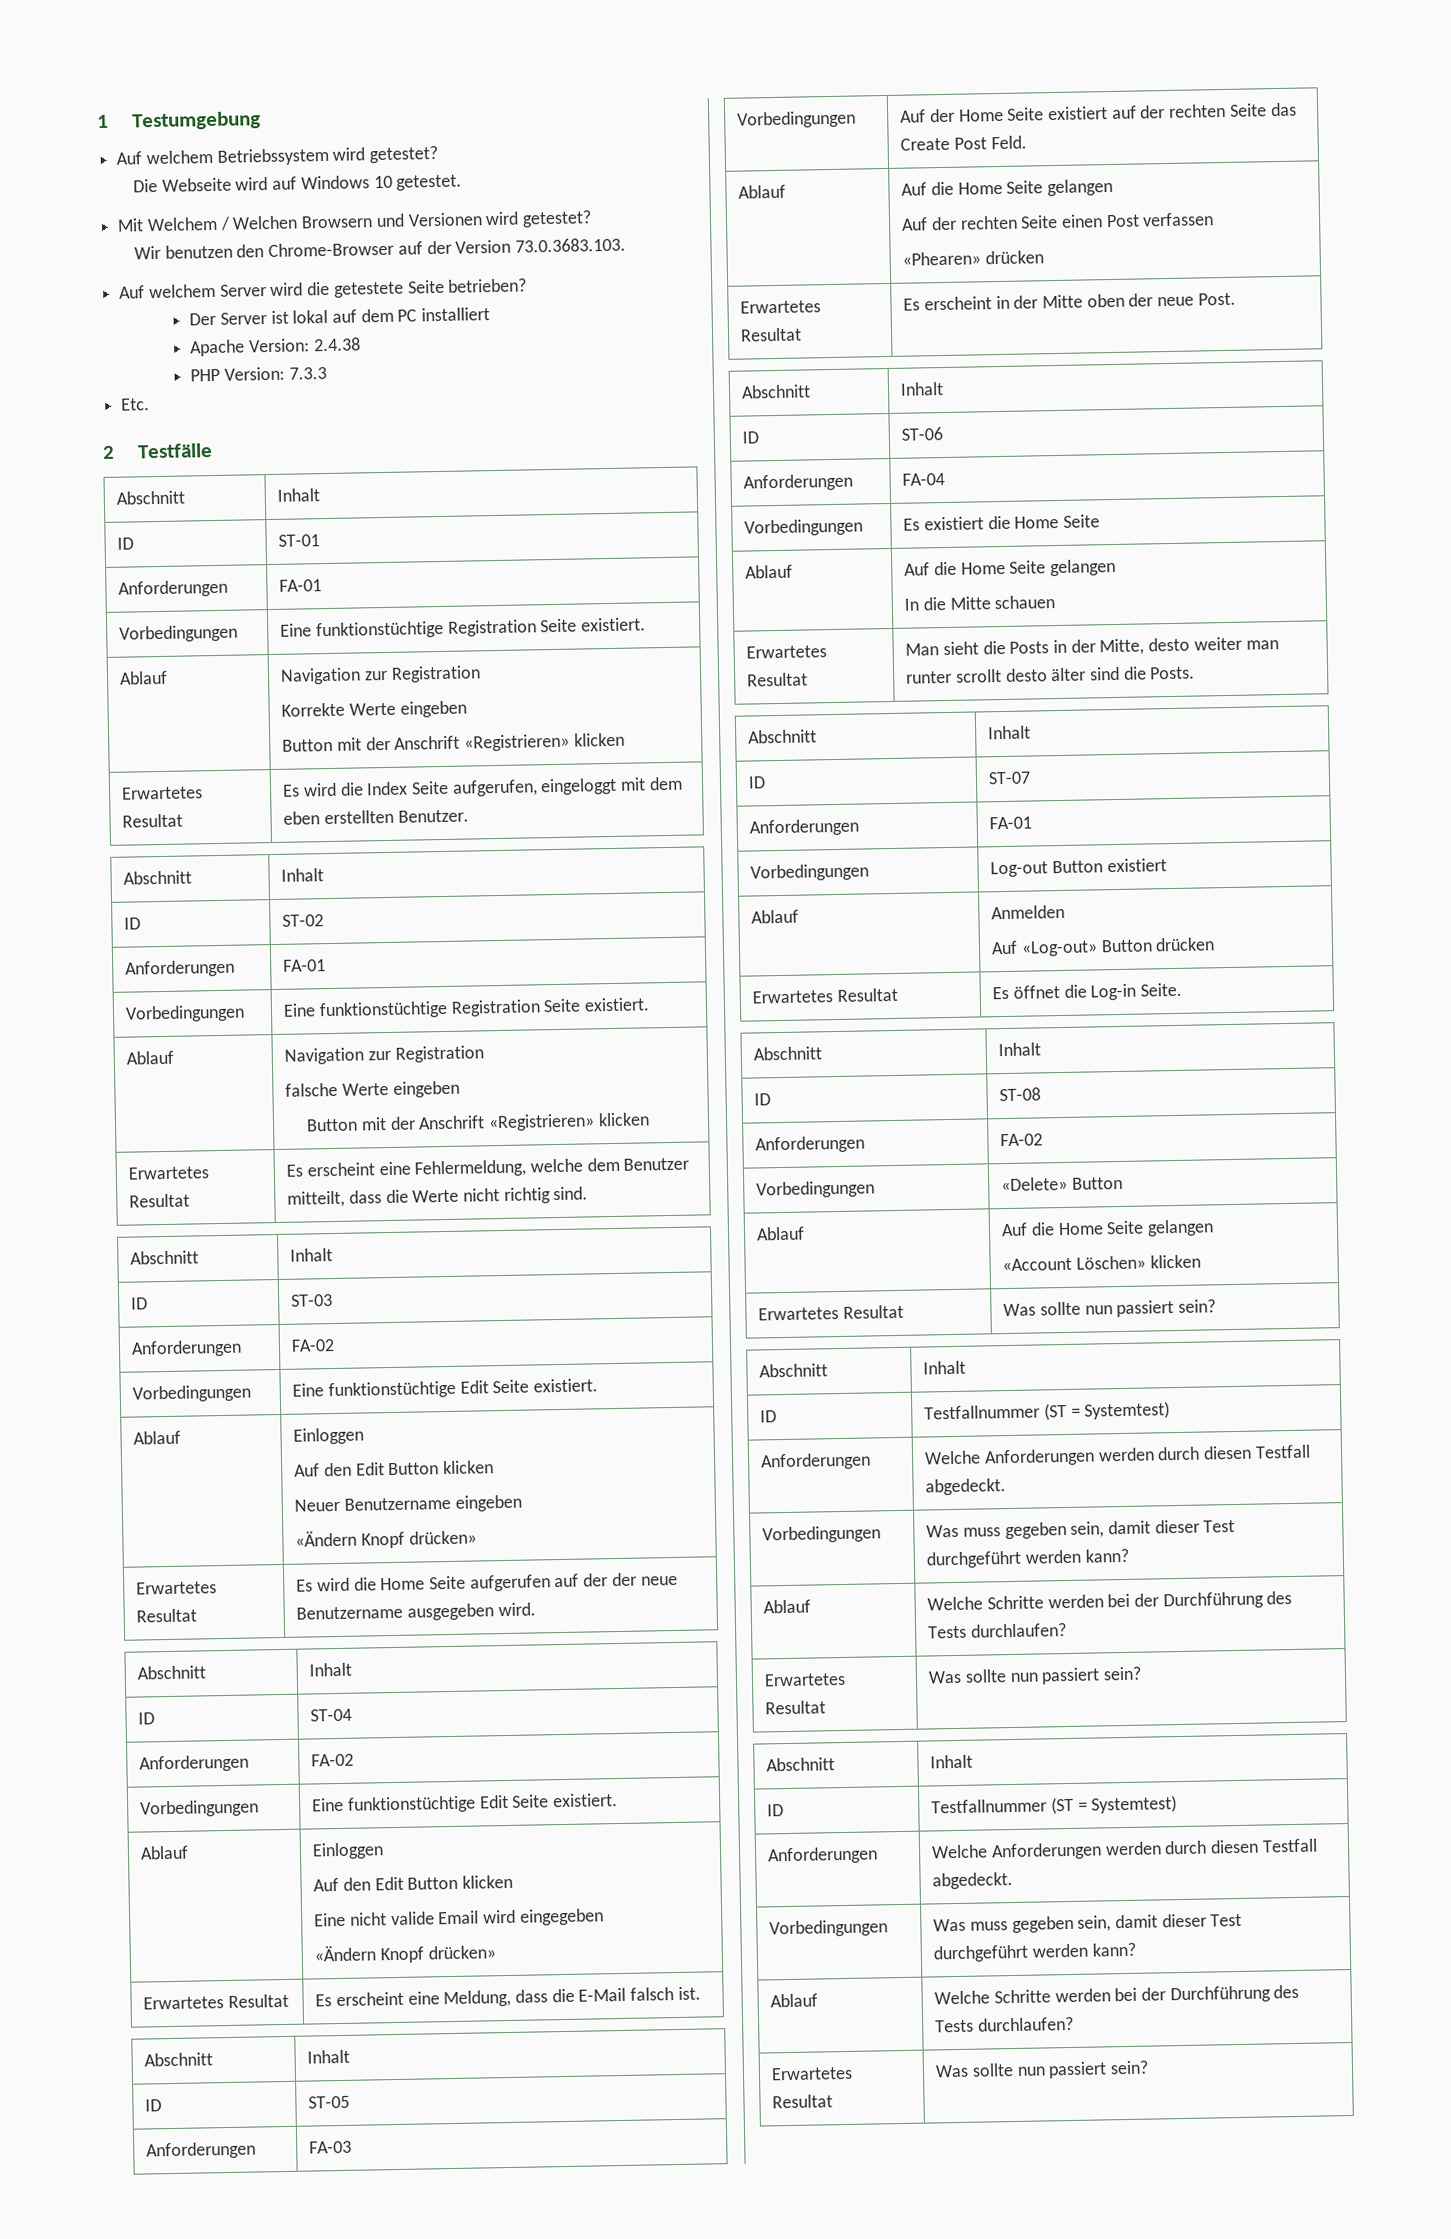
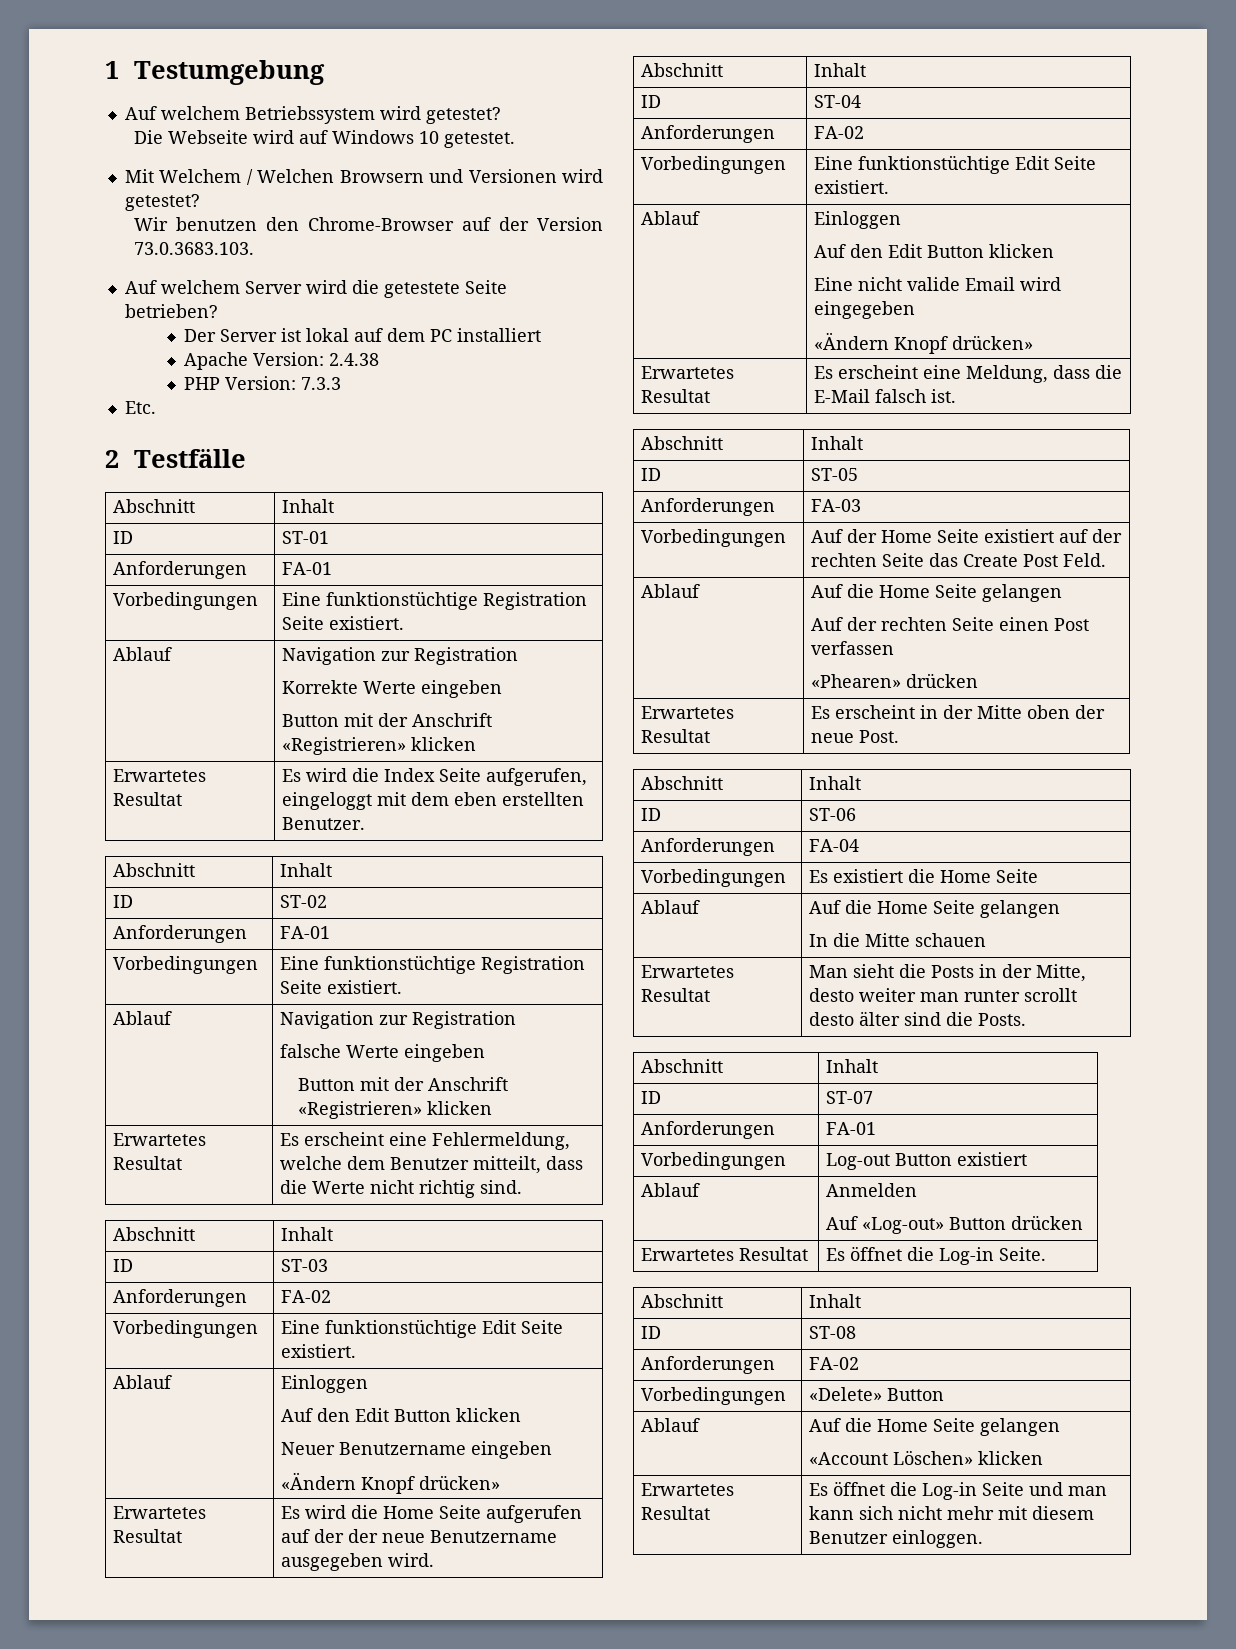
[1003,1299,1216,1318] [759,1363,829,1378] [923,1360,967,1375] [760,1410,778,1423] [924,1401,1171,1421] [760,1452,872,1471] [924,1444,1311,1467] [925,1478,1007,1496] [762,1525,882,1544] [926,1519,1236,1540] [926,1548,1129,1569] [763,1599,812,1614] [927,1590,1293,1611] [928,1623,1067,1639] [764,1672,847,1687] [765,1700,827,1715] [928,1666,1142,1685] [766,1757,836,1772] [930,1754,974,1769] [767,1804,785,1817] [931,1795,1178,1815] [767,1846,879,1865] [931,1838,1318,1861] [932,1871,1014,1890] [769,1919,889,1938] [933,1913,1243,1934] [933,1942,1136,1963] [770,1993,819,2008] [934,1984,1300,2005] [935,2016,1074,2033] [771,2066,854,2081] [772,2094,834,2109] [935,2060,1149,2079] Was sollte nun passiert sein? // Abschnitt | Inhalt // ID | Testfallnummer (ST = Systemtest) // Anforderungen | Welche Anforderungen werden durch diesen Testfall abgedeckt. // Vorbedingungen | Was muss gegeben sein, damit dieser Test durchgeführt werden kann? // Ablauf | Welche Schritte werden bei der Durchführung des Tests durchlaufen? // Erwartetes Resultat | Was sollte nun passiert sein? // Abschnitt | Inhalt // ID | Testfallnummer (ST = Systemtest) // Anforderungen | Welche Anforderungen werden durch diesen Testfall abgedeckt. // Vorbedingungen | Was muss gegeben sein, damit dieser Test durchgeführt werden kann? // Ablauf | Welche Schritte werden bei der Durchführung des Tests durchlaufen? // Erwartetes Resultat | Was sollte nun passiert sein? -> [809,1481,1108,1500] [809,1506,1095,1520] [809,1530,984,1548] Es öffnet die Log-in Seite und man kann sich nicht mehr mit diesem Benutzer einloggen.

